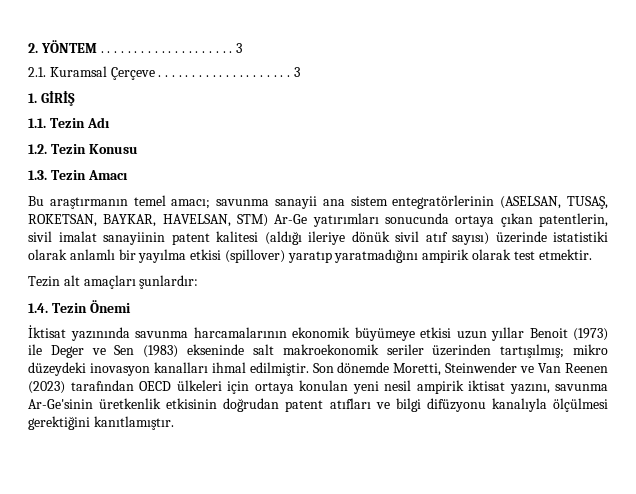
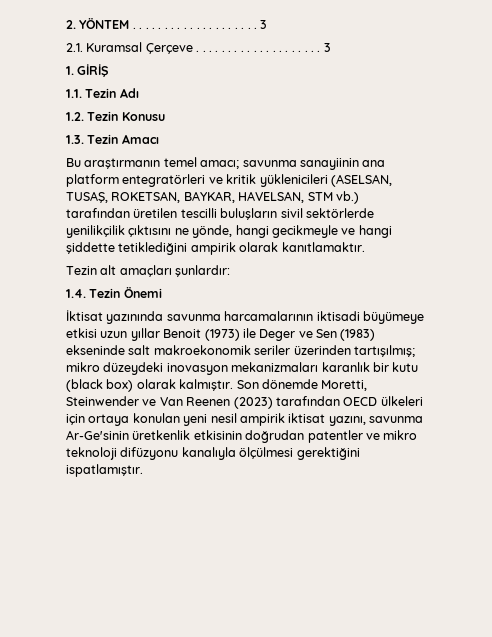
[275,195,495,209] sanayii ana sistem entegratörlerinin -> [299,158,386,170] [66,174,328,187] sanayiinin ana platform entegratörleri ve kritik yüklenicileri
[237,213,608,227] [28,231,608,245] [28,249,592,263] STM) Ar-Ge yatırımları sonucunda ortaya çıkan patentlerin, sivil imalat sanayiinin patent kalitesi (aldığı ileriye dönük sivil atıf sayısı) üzerinde istatistiki olarak anlamlı bir yayılma etkisi (spillover) yaratıp yaratmadığını ampirik olarak test etmektir. -> [307,191,359,204] [66,208,374,220] [66,225,392,238] [66,242,365,255] STM vb.) tarafından üretilen tescilli buluşların sivil sektörlerde yenilikçilik çıktısını ne yönde, hangi gecikmeyle ve hangi şiddette tetiklediğini ampirik olarak kanıtlamaktır.
[292,327,350,338] ekonomik -> [316,311,360,321] iktisadi
[153,362,309,376] kanalları ihmal edilmiştir. -> [231,362,419,372] [66,379,234,392] mekanizmaları karanlık bir kutu (black box) olarak kalmıştır.
[285,398,421,412] patent atıfları ve bilgi -> [307,430,418,443] [66,447,117,460] patentler ve mikro teknoloji
[93,416,174,430] kanıtlamıştır. -> [66,464,143,477] ispatlamıştır.

